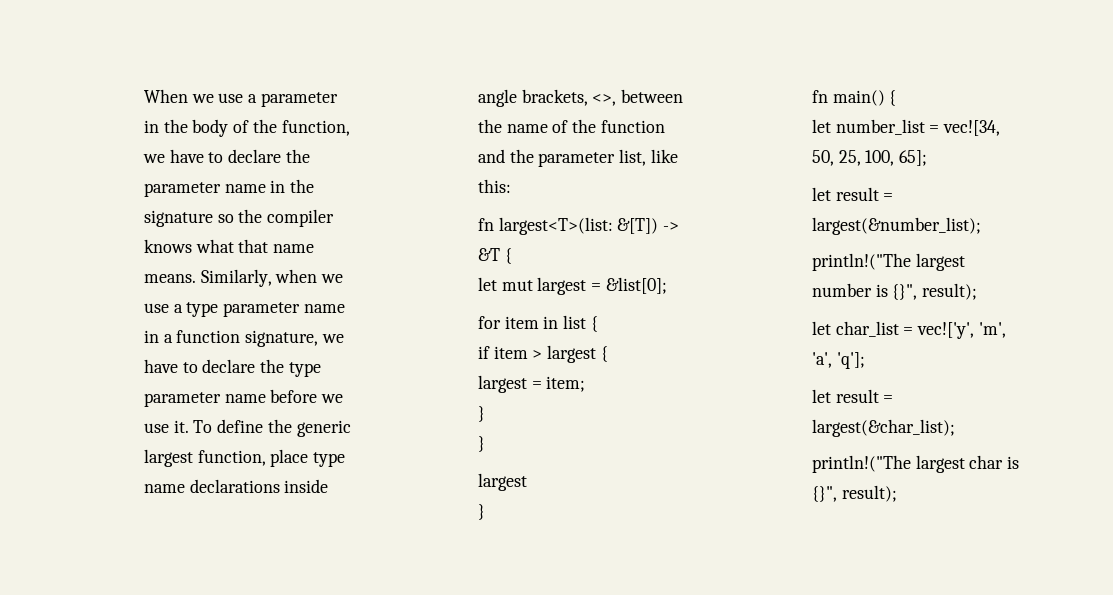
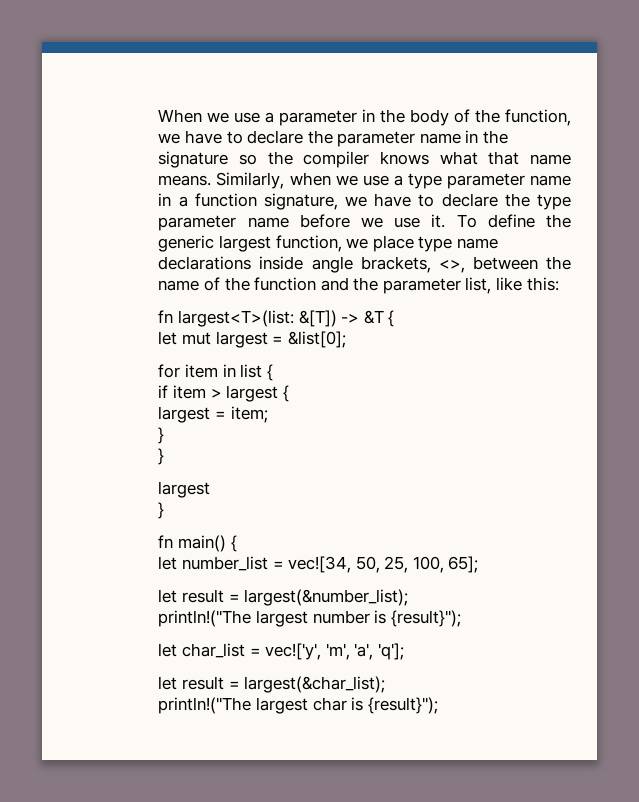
(266, 458) none -> [346,238,369,249] we
[892,283,978,300] {}", result); -> [390,610,461,627] {result}");
[811,485,897,502] {}", result); -> [367,697,438,714] {result}");

